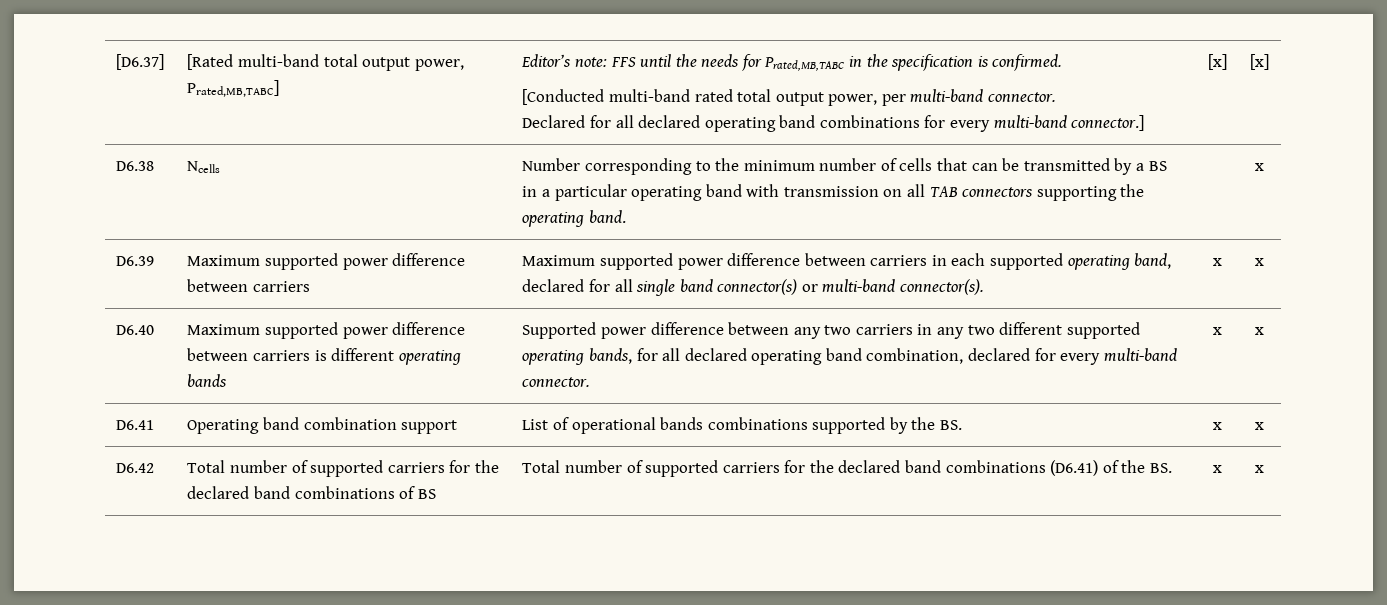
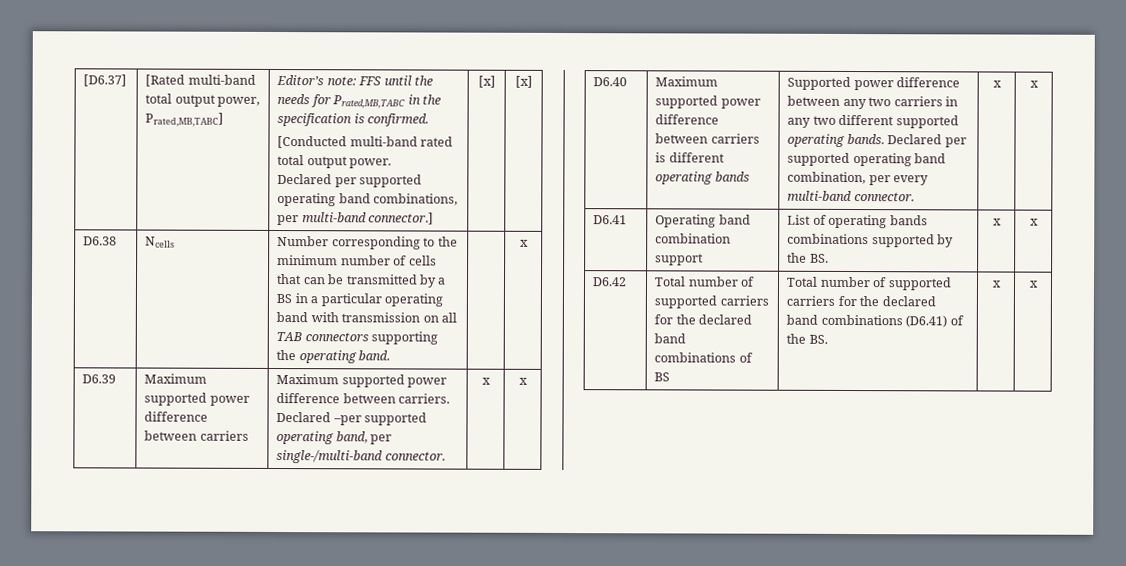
[828,89,1057,106] [522,115,991,132] power, per multi-band connector. // Declared for all declared operating band combinations for every -> [349,158,393,169] [277,174,423,188] [277,193,459,207] [277,215,300,226] power. // Declared per supported operating band combinations, per
[870,253,1172,270] [522,279,985,296] carriers in each supported operating band, declared for all single band connector(s) or multi-band connector(s). -> [398,393,451,404] [276,412,428,426] [276,431,393,445] [276,450,446,464] carriers. Declared –per supported operating band, per single-/multi-band connector.
[588,348,747,364] bands, for all declared -> [846,133,967,148] [787,152,851,167] bands. Declared per supported
[968,348,1056,361] declared for -> [868,175,891,186] per
[571,417,656,434] operational -> [828,214,888,229] operating

